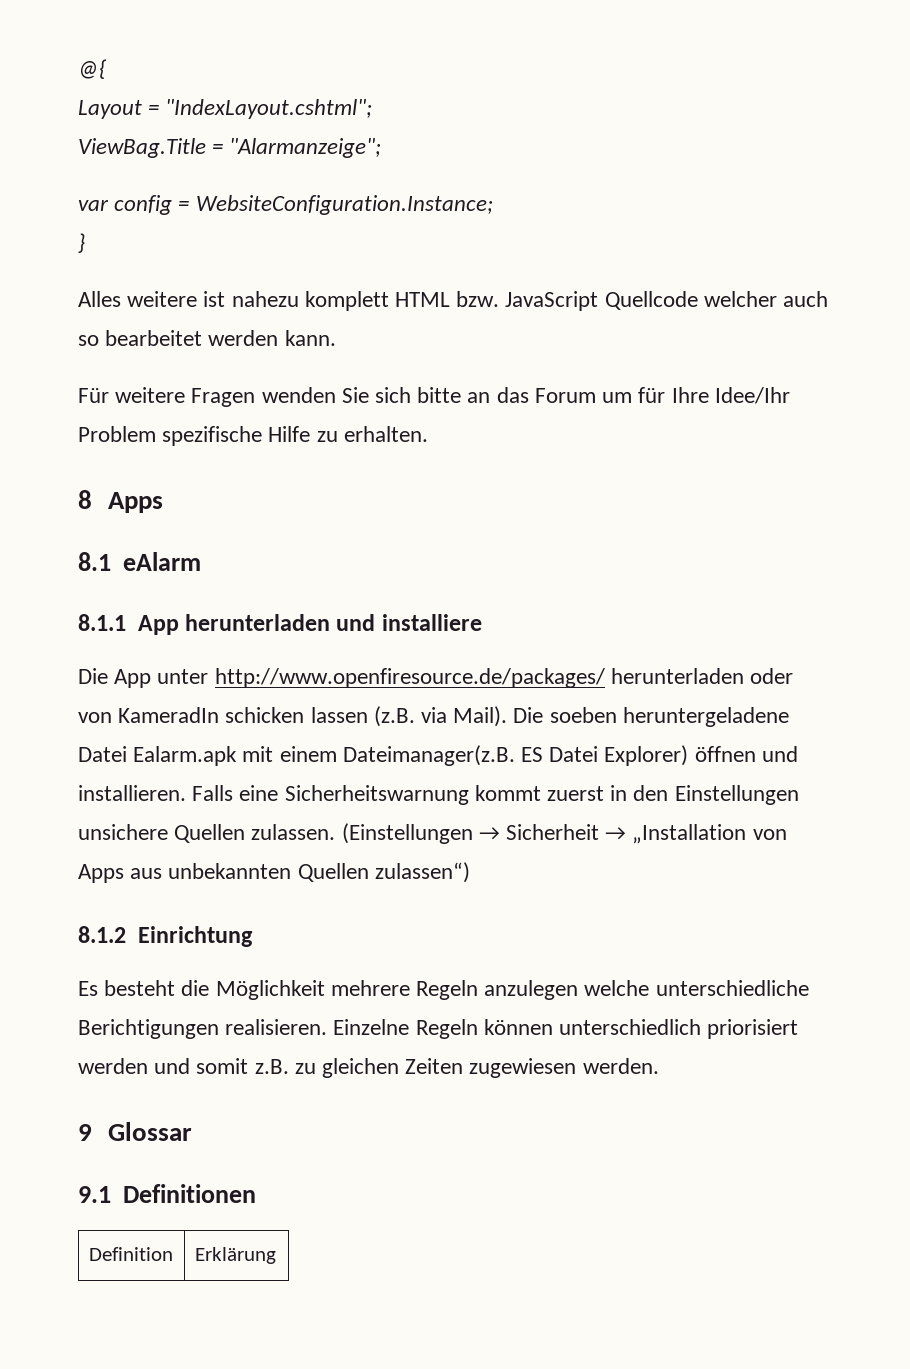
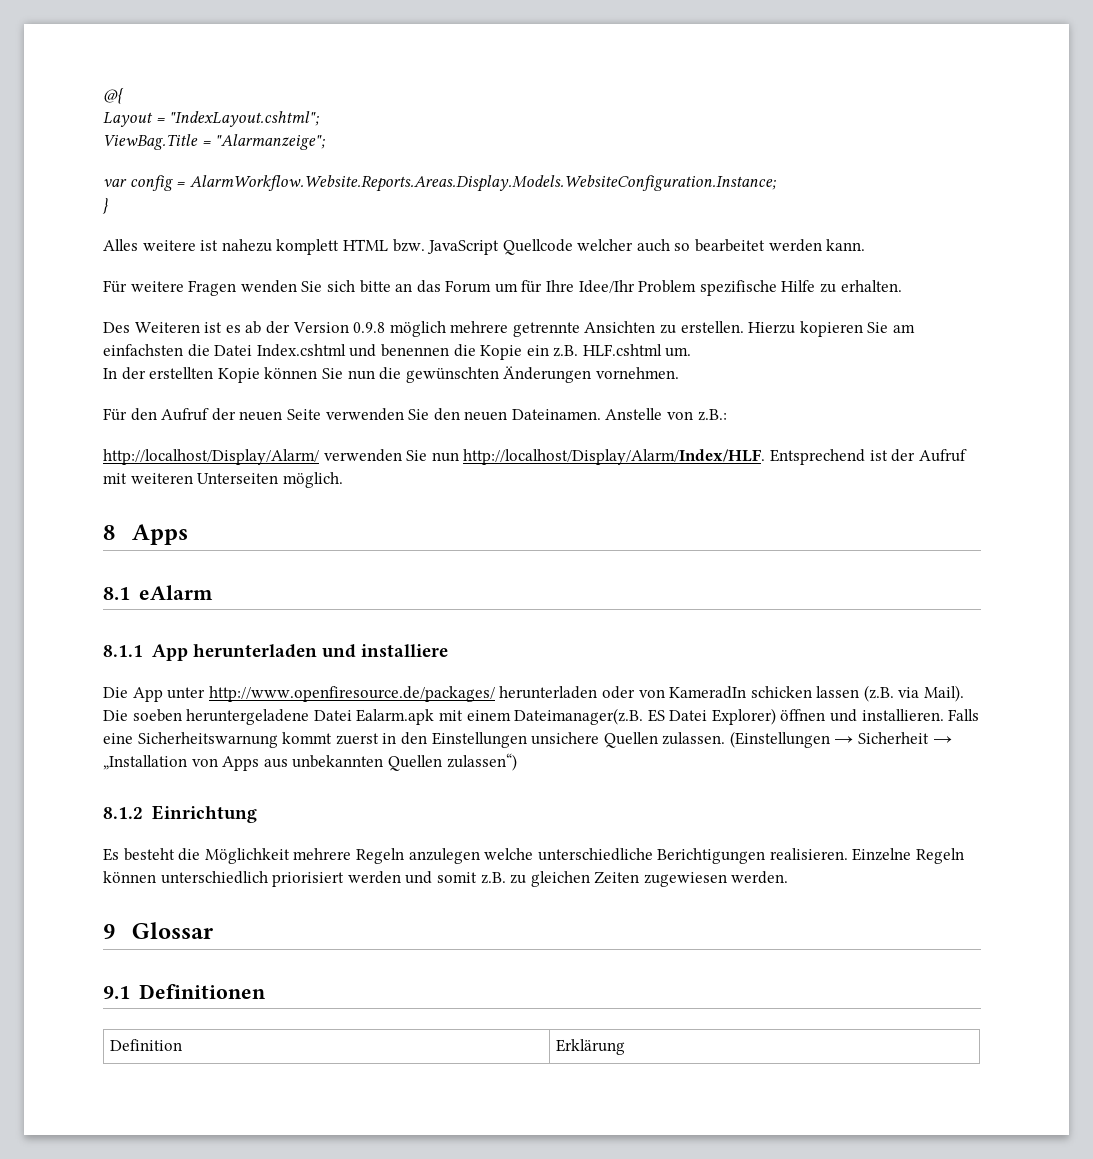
[195,195,493,215] WebsiteConfiguration.Instance; -> [189,175,776,192] AlarmWorkflow.Website.Reports.Areas.Display.Models.WebsiteConfiguration.Instance;
(428, 434) none -> [103,321,916,337] [103,344,692,360] [103,366,679,383] [103,408,727,421] [103,449,967,465] [103,472,343,488] // Des Weiteren ist es ab der Version 0.9.8 möglich mehrere getrennte Ansichten zu erstellen. Hierzu kopieren Sie am einfachsten die Datei Index.cshtml und benennen die Kopie ein z.B. HLF.cshtml um. // In der erstellten Kopie können Sie nun die gewünschten Änderungen vornehmen. // Für den Aufruf der neuen Seite verwenden Sie den neuen Dateinamen. Anstelle von z.B.: // http://localhost/Display/Alarm/ verwenden Sie nun http://localhost/Display/Alarm/Index/HLF. Entsprechend ist der Aufruf mit weiteren Unterseiten möglich.

